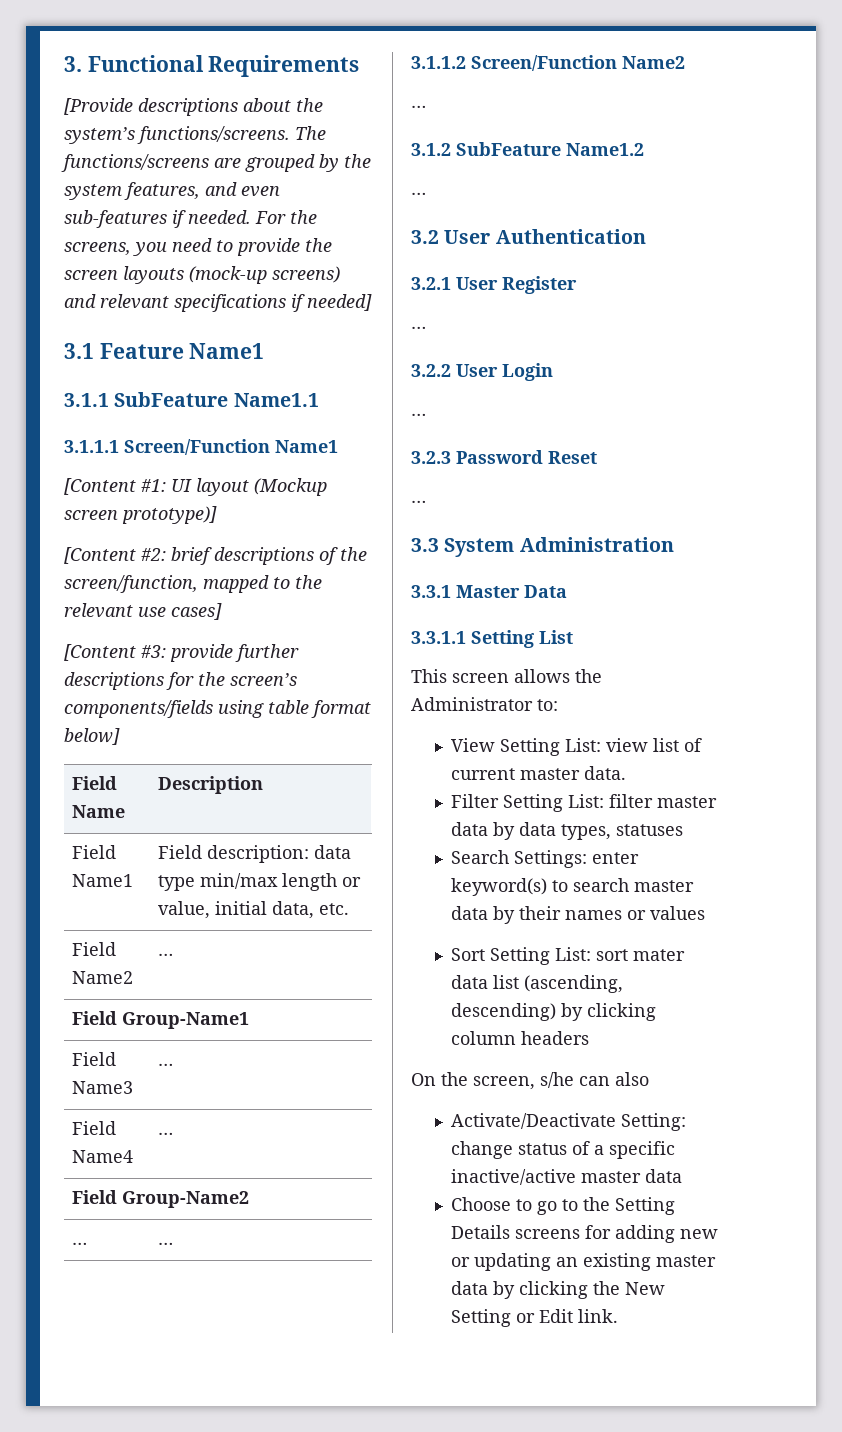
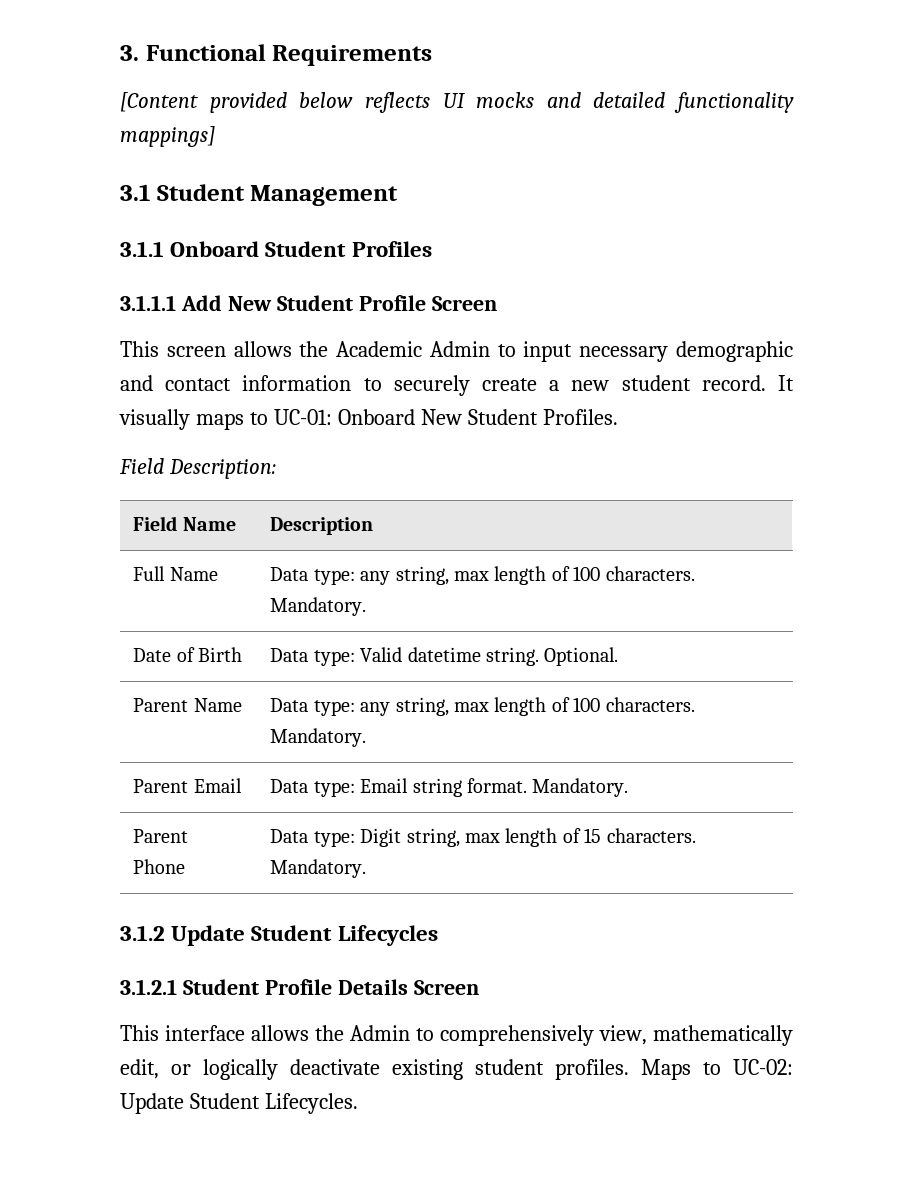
[64,98,323,116] [64,126,326,144] [61,154,371,172] [64,182,280,200] [64,210,317,228] [64,238,332,256] [64,266,340,284] [64,294,372,312] [Provide descriptions about the system’s functions/screens. The functions/screens are grouped by the system features, and even sub-features if needed. For the screens, you need to provide the screen layouts (mock-up screens) and relevant specifications if needed] -> [120,92,794,113] [120,126,215,147] [Content provided below reflects UI mocks and detailed functionality mappings]
[99,343,265,359] Feature Name1 -> [156,184,399,206] Student Management
[114,392,319,407] [64,439,338,455] [64,478,327,496] [64,506,217,524] [64,547,367,565] [64,575,322,593] [64,603,222,620] [64,644,299,662] [64,672,297,690] [64,700,371,718] [64,728,120,745] [72,776,118,790] [72,805,126,818] [158,776,264,794] [72,845,117,859] [72,874,134,887] [158,845,352,863] [158,873,362,891] [158,901,350,919] [72,942,117,956] [72,971,134,984] [158,953,174,956] [72,1011,250,1029] [72,1052,117,1066] [72,1081,134,1094] [158,1063,174,1066] [72,1121,117,1135] [72,1150,134,1163] [158,1132,174,1135] [72,1190,250,1208] [72,1242,88,1245] [158,1242,174,1245] [411,55,685,71] [411,105,426,108] [411,142,644,156] [411,192,426,195] [411,229,646,244] [411,276,577,294] [411,326,426,329] [411,363,553,381] [411,413,426,416] [411,450,597,464] [411,500,426,503] [411,537,674,557] [411,585,567,598] [411,630,573,648] [411,669,602,683] [411,697,558,711] [450,738,702,756] [450,766,626,780] [450,794,717,812] [450,822,683,840] [450,850,639,868] [450,878,694,896] [450,906,705,924] [450,947,685,965] [450,975,623,993] [450,1003,656,1021] [450,1031,589,1045] [411,1072,649,1090] [450,1113,686,1131] [450,1141,675,1159] [450,1169,682,1185] [450,1197,675,1215] [450,1225,718,1243] [450,1253,716,1271] [450,1281,665,1299] [450,1309,618,1327] SubFeature Name1.1 // 3.1.1.1 Screen/Function Name1 // [Content #1: UI layout (Mockup screen prototype)] // [Content #2: brief descriptions of the screen/function, mapped to the relevant use cases] // [Content #3: provide further descriptions for the screen’s components/fields using table format below] // Field Name | Description // Field Name1 | Field description: data type min/max length or value, initial data, etc. // Field Name2 | … // Field Group-Name1 // Field Name3 | … // Field Name4 | … // Field Group-Name2 // … | … // 3.1.1.2 Screen/Function Name2 // … // 3.1.2 SubFeature Name1.2 // … // 3.2 User Authentication // 3.2.1 User Register // … // 3.2.2 User Login // … // 3.2.3 Password Reset // … // 3.3 System Administration // 3.3.1 Master Data // 3.3.1.1 Setting List // This screen allows the Administrator to: // View Setting List: view list of current master data. // Filter Setting List: filter master data by data types, statuses // Search Settings: enter keyword(s) to search master data by their names or values // Sort Setting List: sort mater data list (ascending, descending) by clicking column headers // On the screen, s/he can also // Activate/Deactivate Setting: change status of a specific inactive/active master data // Choose to go to the Setting Details screens for adding new or updating an existing master data by clicking the New Setting or Edit link. -> [170,241,432,257] [120,295,497,311] [120,341,793,362] [120,375,794,396] [119,409,618,430] [119,458,276,479] [133,516,236,531] [270,517,374,535] [133,566,218,581] [270,566,695,585] [270,597,367,616] [133,647,243,662] [270,647,619,666] [133,698,242,712] [270,697,695,716] [270,728,367,747] [133,778,242,793] [270,778,629,797] [133,829,189,843] [133,859,186,874] [270,828,696,847] [270,859,367,878] [120,925,438,946] [120,979,479,995] [120,1025,793,1046] [120,1059,793,1080] [120,1093,358,1114] Onboard Student Profiles // 3.1.1.1 Add New Student Profile Screen // This screen allows the Academic Admin to input necessary demographic and contact information to securely create a new student record. It visually maps to UC-01: Onboard New Student Profiles. // Field Description: // Field Name | Description // Full Name | Data type: any string, max length of 100 characters. Mandatory. // Date of Birth | Data type: Valid datetime string. Optional. // Parent Name | Data type: any string, max length of 100 characters. Mandatory. // Parent Email | Data type: Email string format. Mandatory. // Parent Phone | Data type: Digit string, max length of 15 characters. Mandatory. // 3.1.2 Update Student Lifecycles // 3.1.2.1 Student Profile Details Screen // This interface allows the Admin to comprehensively view, mathematically edit, or logically deactivate existing student profiles. Maps to UC-02: Update Student Lifecycles.

